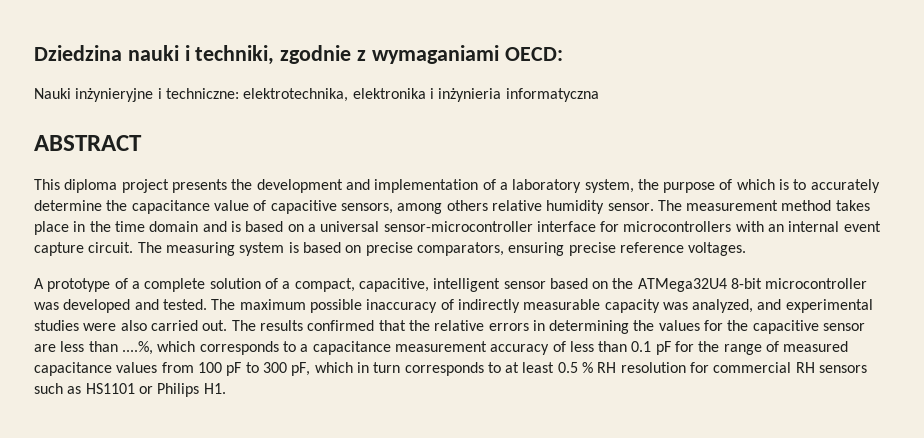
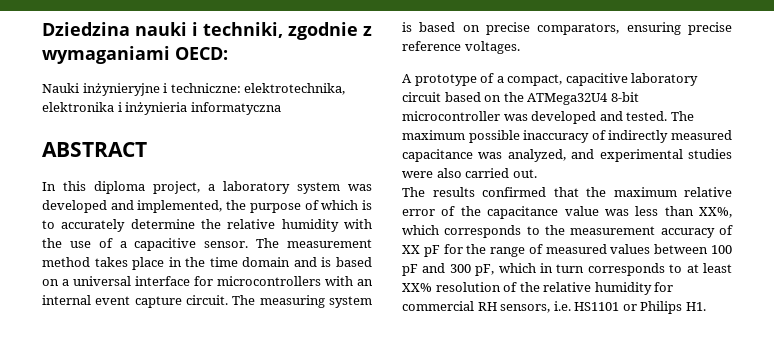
[34,179,634,193] This diploma project presents the development and implementation of a laboratory system, -> [42,181,372,194] [42,200,223,213] In this diploma project, a laboratory system was developed and implemented,
[131,200,605,214] capacitance value of capacitive sensors, among others relative humidity -> [227,219,372,232] [42,238,197,251] relative humidity with the use of a capacitive
[383,221,533,232] sensor-microcontroller -> (131, 281) none
[144,278,546,292] complete solution of a compact, capacitive, intelligent sensor -> [507,73,699,86] [402,92,441,102] compact, capacitive laboratory circuit
[523,299,660,313] measurable capacity -> [671,130,732,140] [402,149,473,162] measured capacitance
(228, 325) none -> (537, 173) //
[434,320,866,334] [34,341,153,355] relative errors in determining the values for the capacitive sensor are less than ....%, -> [613,187,732,197] [402,206,732,219] maximum relative error of the capacitance value was less than XX%,
[300,341,391,355] a capacitance -> [545,225,565,235] the
[569,341,652,352] less than 0.1 -> [402,245,420,254] XX
[34,362,194,376] capacitance values from -> [610,244,709,254] values between
[245,362,259,373] to -> [422,263,446,273] and
[557,362,868,373] [34,383,82,394] 0.5 % RH resolution for commercial RH sensors such as -> [402,282,674,295] [402,301,571,313] XX% resolution of the relative humidity for commercial RH sensors, i.e.

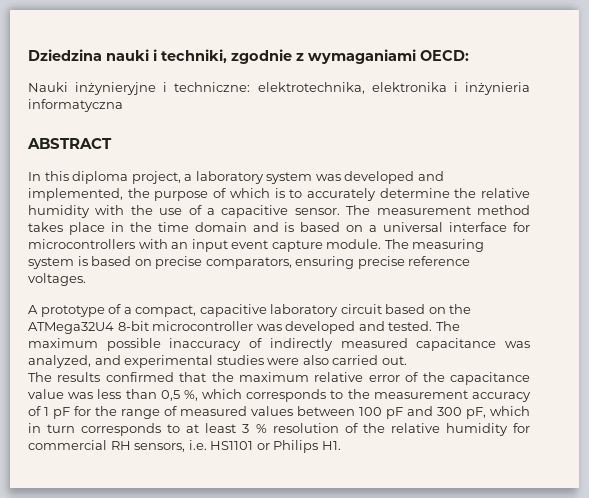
[42,295,91,305] internal -> [191,239,228,252] input
[186,295,229,305] circuit. -> [326,239,382,249] module.
[699,207,732,218] XX%, -> [160,390,198,401] 0,5 %,
[402,245,420,254] XX -> [44,407,49,416] 1
[402,283,432,292] XX% -> [242,424,267,433] 3 %

